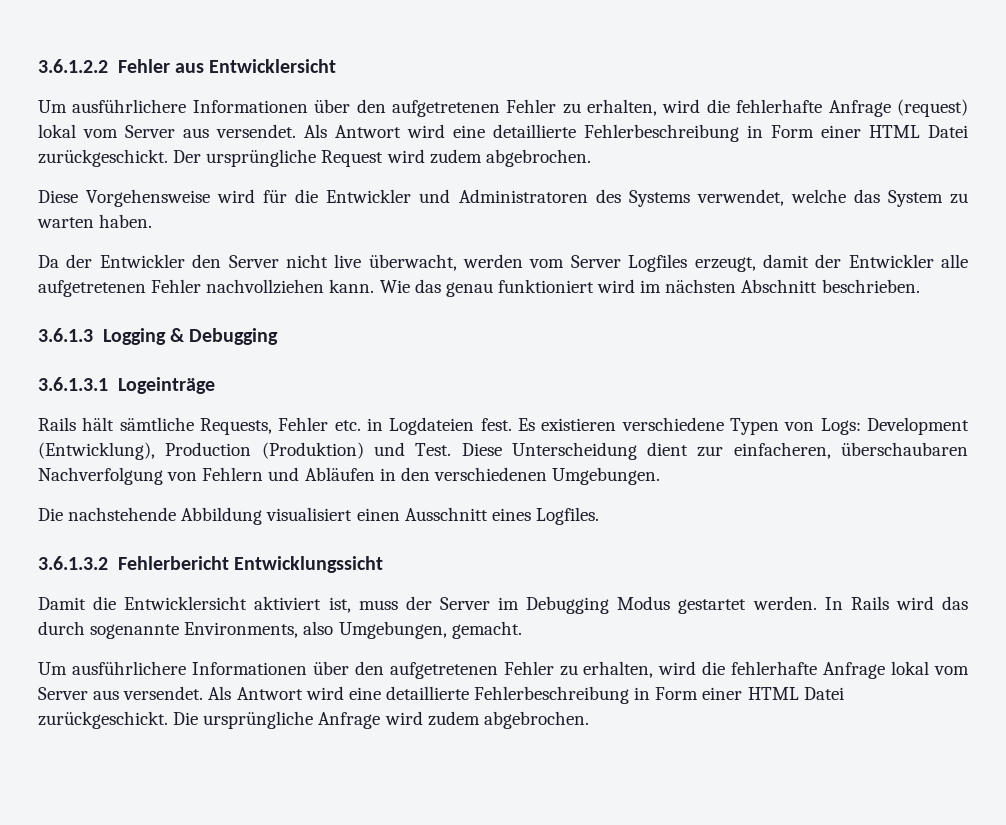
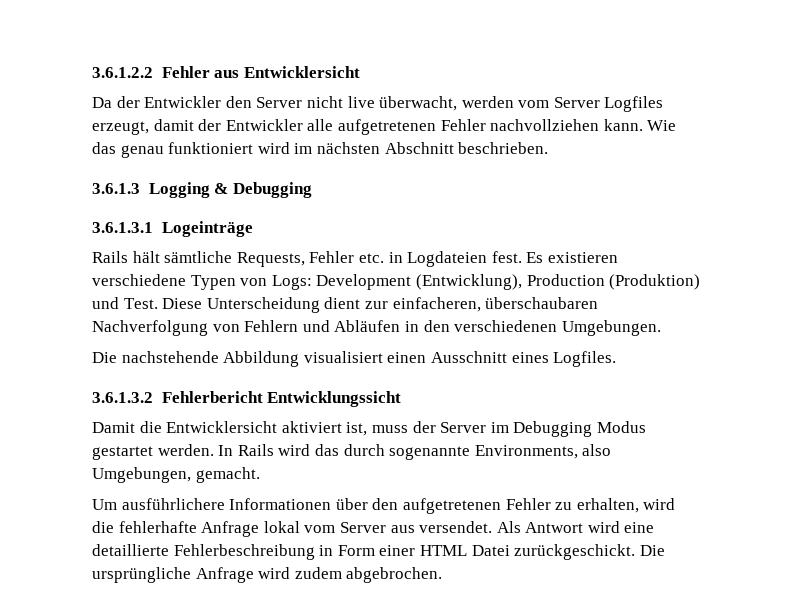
[38,99,968,117] [38,124,968,142] [38,149,591,167] [38,189,968,207] [37,214,153,228] // Um ausführlichere Informationen über den aufgetretenen Fehler zu erhalten, wird die fehlerhafte Anfrage (request) lokal vom Server aus versendet. Als Antwort wird eine detaillierte Fehlerbeschreibung in Form einer HTML Datei zurückgeschickt. Der ursprüngliche Request wird zudem abgebrochen. // Diese Vorgehensweise wird für die Entwickler und Administratoren des Systems verwendet, welche das System zu warten haben. -> (360, 72) none

